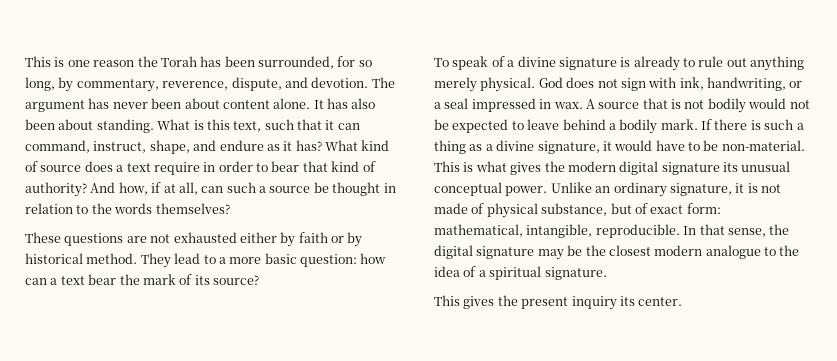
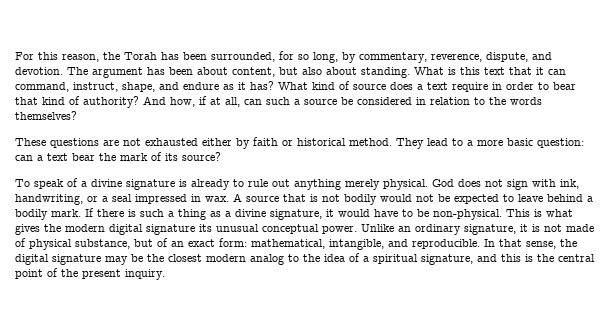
[25,56,135,67] This is one reason -> [15,52,99,62] For this reason,
[112,98,376,109] [25,119,55,130] never been about content alone. It has also been -> [169,67,322,77] been about content, but also
[233,119,294,132] text, such -> [484,67,505,75] text
[332,182,381,196] thought -> [357,97,412,105] considered
[347,232,363,247] by -> (293, 143) none
[360,253,387,264] how -> (584, 143) none
[721,140,805,151] non-material. -> [433,209,502,220] non-physical.
(648, 208) none -> [171,241,184,247] an
(593, 231) none -> [388,239,408,247] and
[705,245,761,259] analogue -> [250,254,284,265] analog
[544,267,607,280] [434,295,683,310] signature. // This gives the present inquiry its center. -> [421,254,595,265] [15,268,165,280] signature, and this is the central point of the present inquiry.

